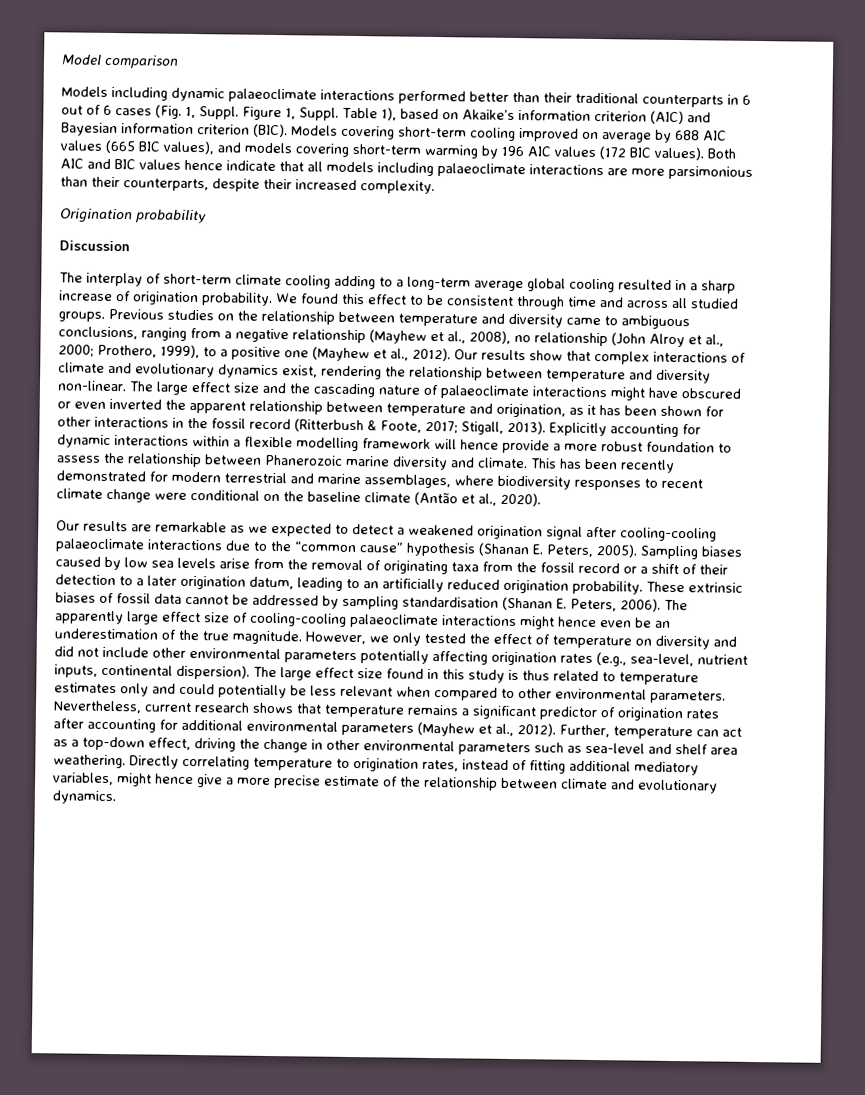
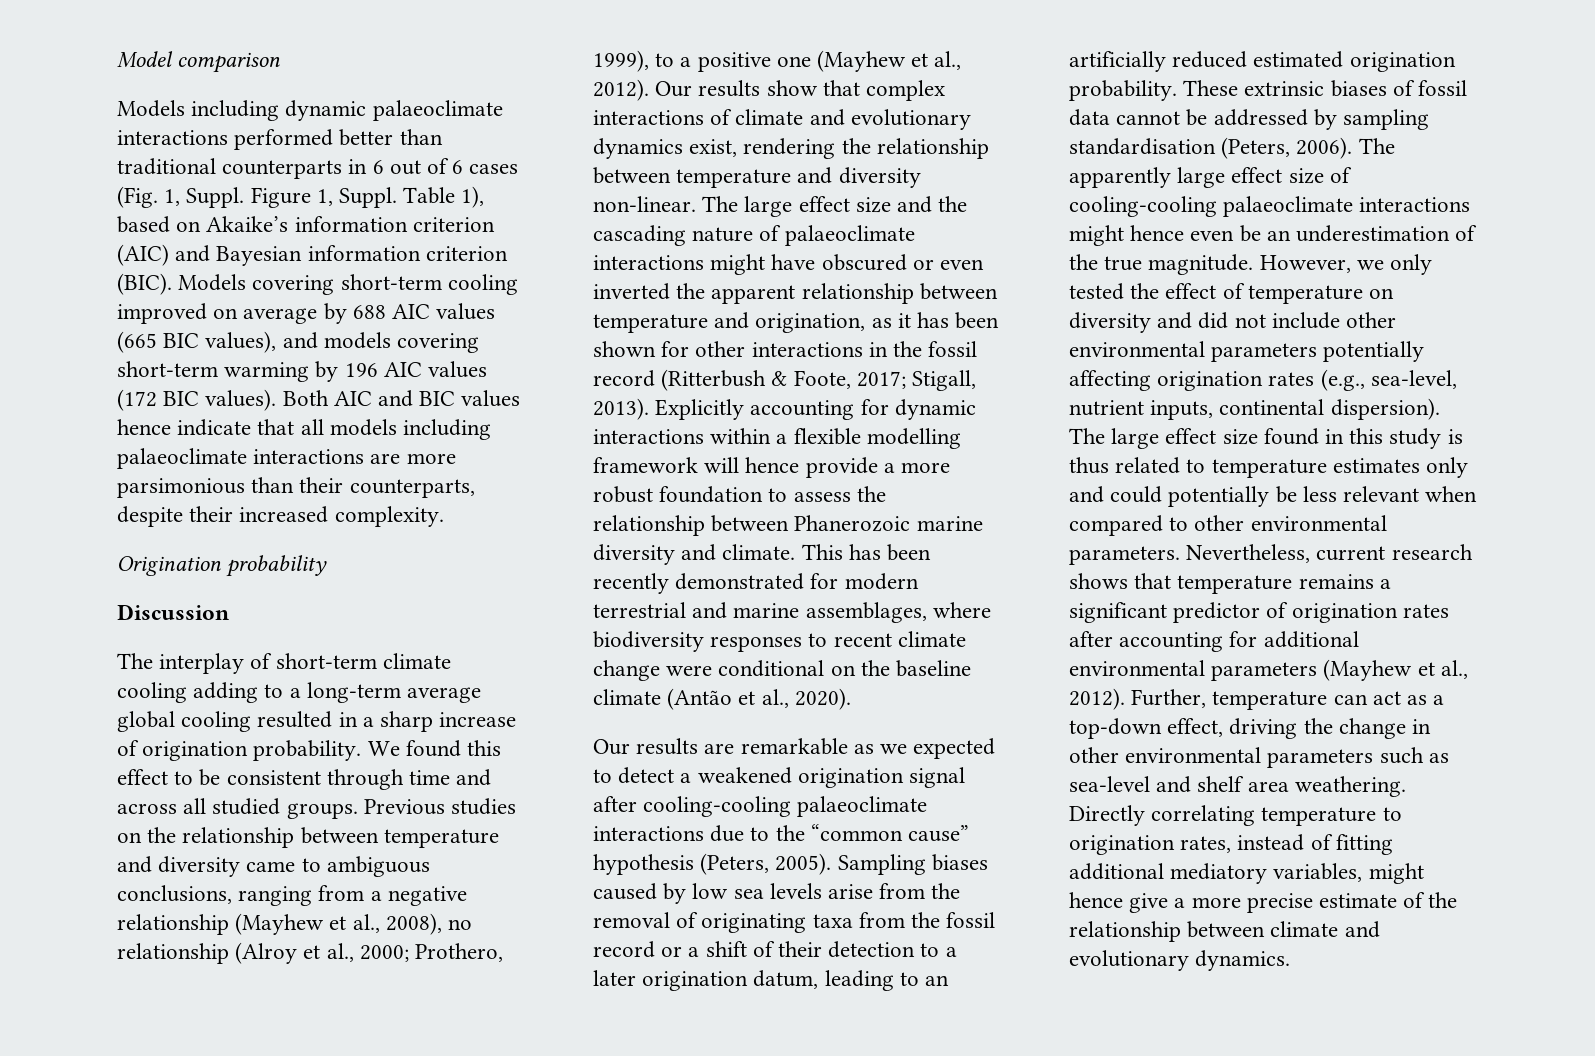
[543,92,572,103] their -> (443, 137) none
[611,332,685,348] (John Alroy -> [235,942,298,964] (Alroy
[478,542,594,557] (Shanan E. Peters, -> [700,853,770,875] (Peters,
(500, 584) none -> [1253,51,1344,68] estimated
[502,596,617,612] (Shanan E. Peters, -> [1221,137,1291,159] (Peters,

